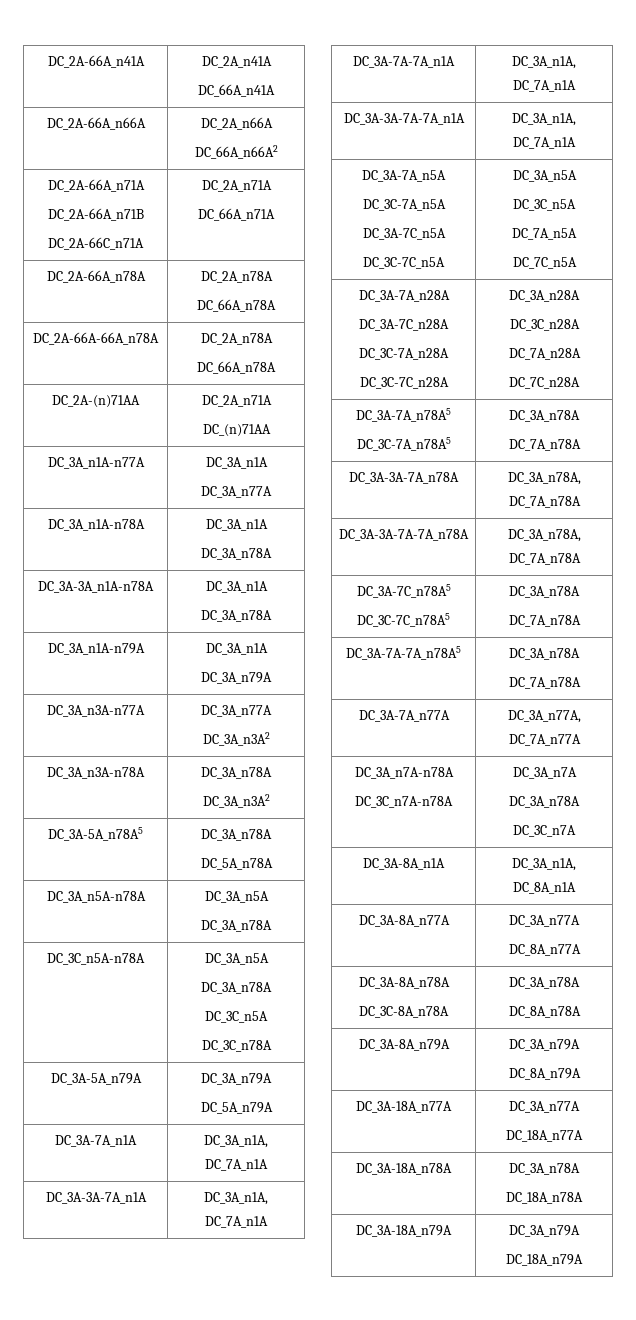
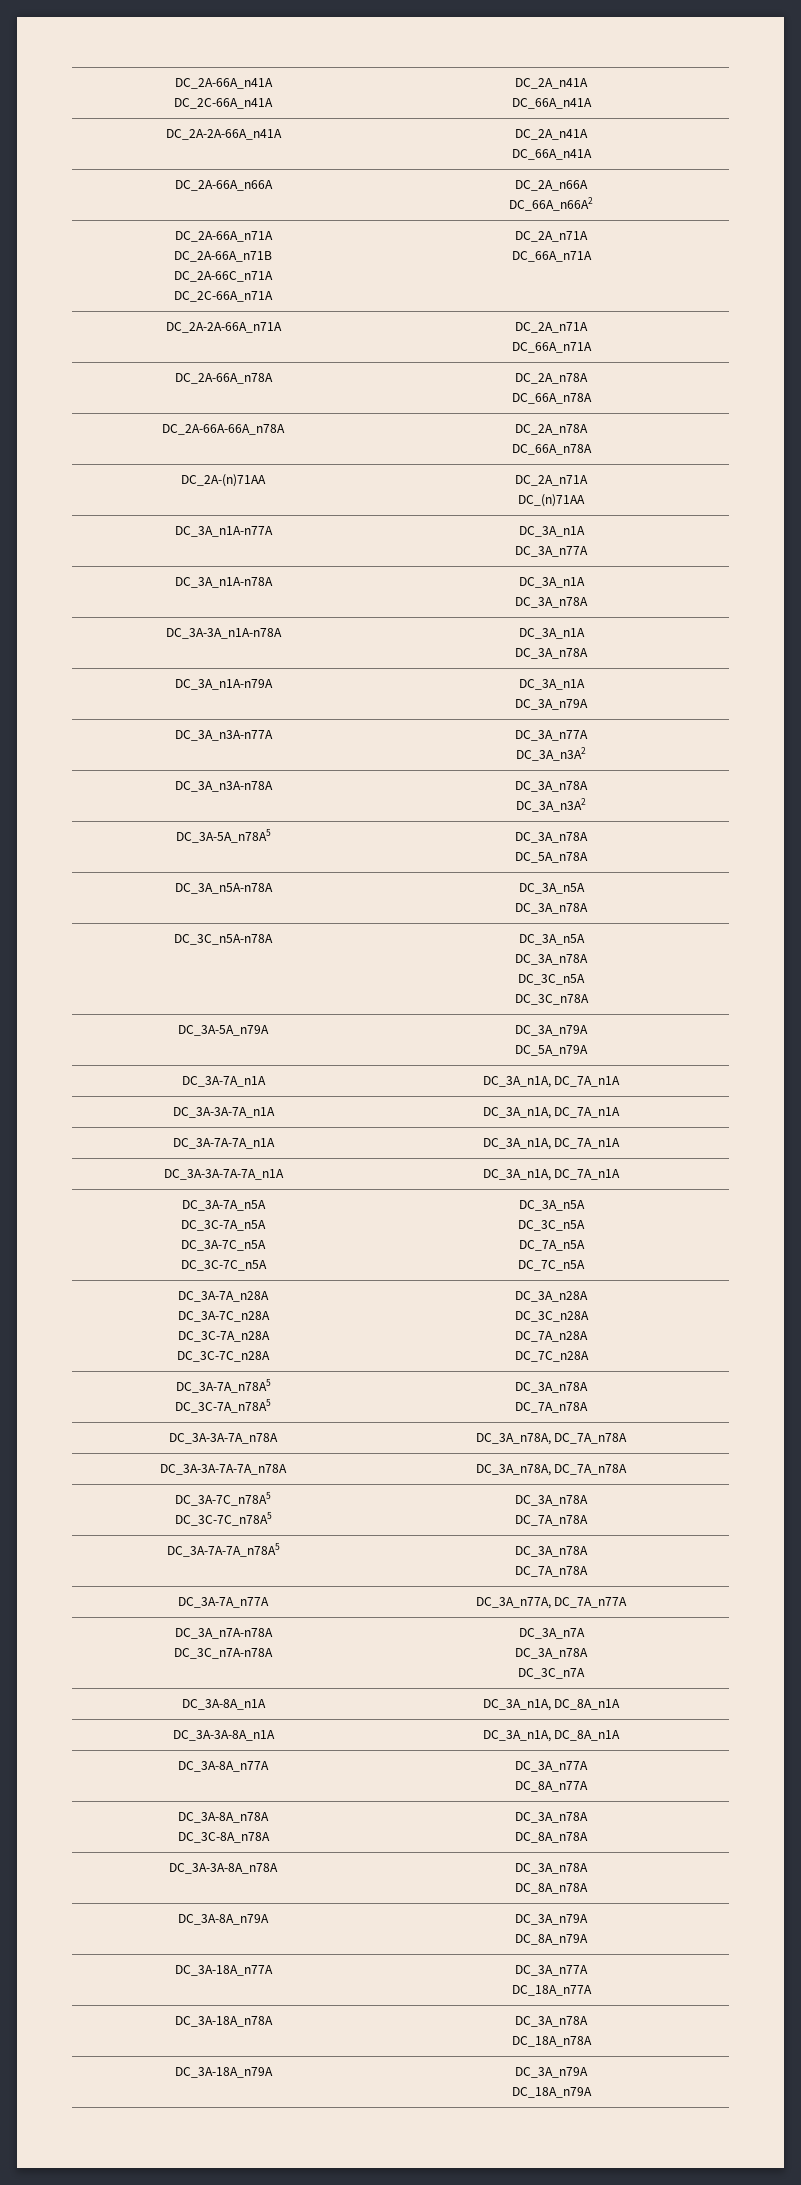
(145, 61) none -> [174,98,273,109] [515,78,588,89] [511,98,592,109] [165,129,282,140] // DC_2C-66A_n41A | DC_2A_n41A // DC_66A_n41A // DC_2A-2A-66A_n41A
(144, 243) none -> [174,291,273,302] [515,231,588,242] [511,251,592,262] [165,322,282,333] // DC_2C-66A_n71A | DC_2A_n71A // DC_66A_n71A // DC_2A-2A-66A_n71A
(576, 888) none -> [172,1730,275,1741] [482,1730,621,1742] // DC_3A-3A-8A_n1A | DC_3A_n1A, DC_8A_n1A
(581, 1012) none -> [169,1863,278,1874] [515,1863,588,1874] [515,1883,588,1894] // DC_3A-3A-8A_n78A | DC_3A_n78A // DC_8A_n78A

